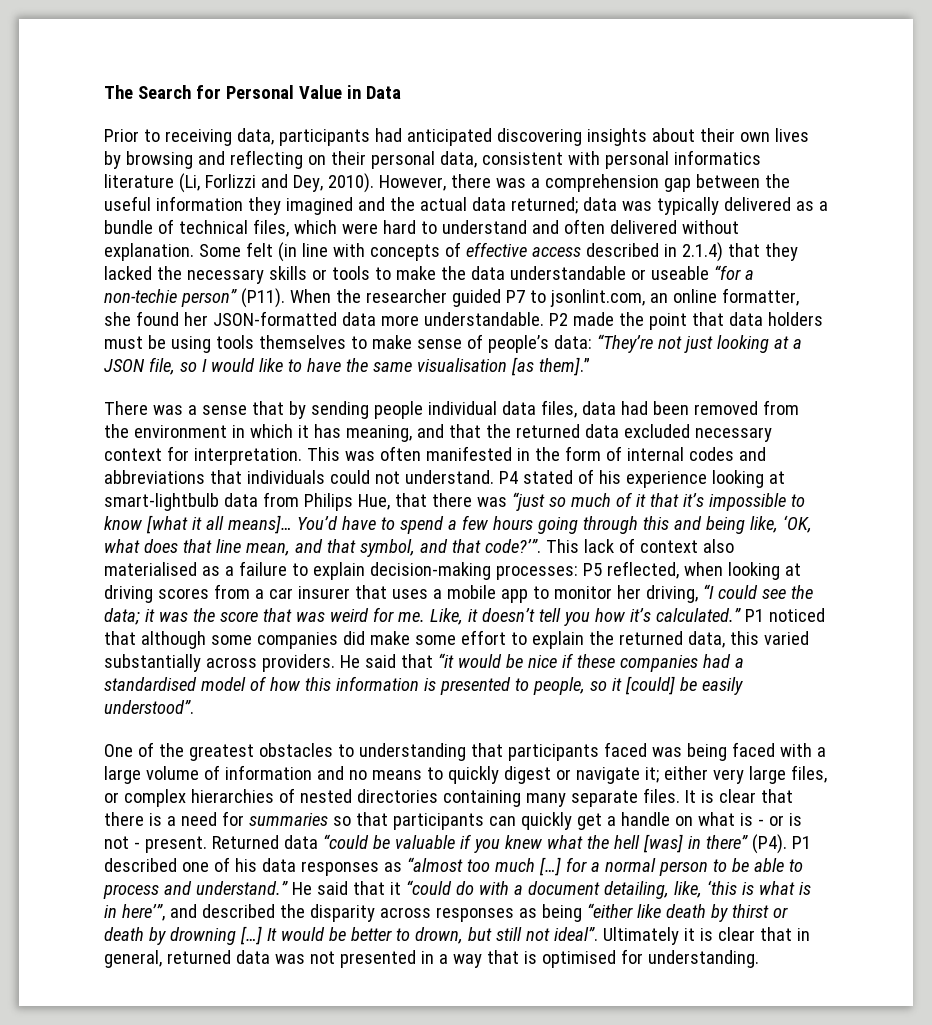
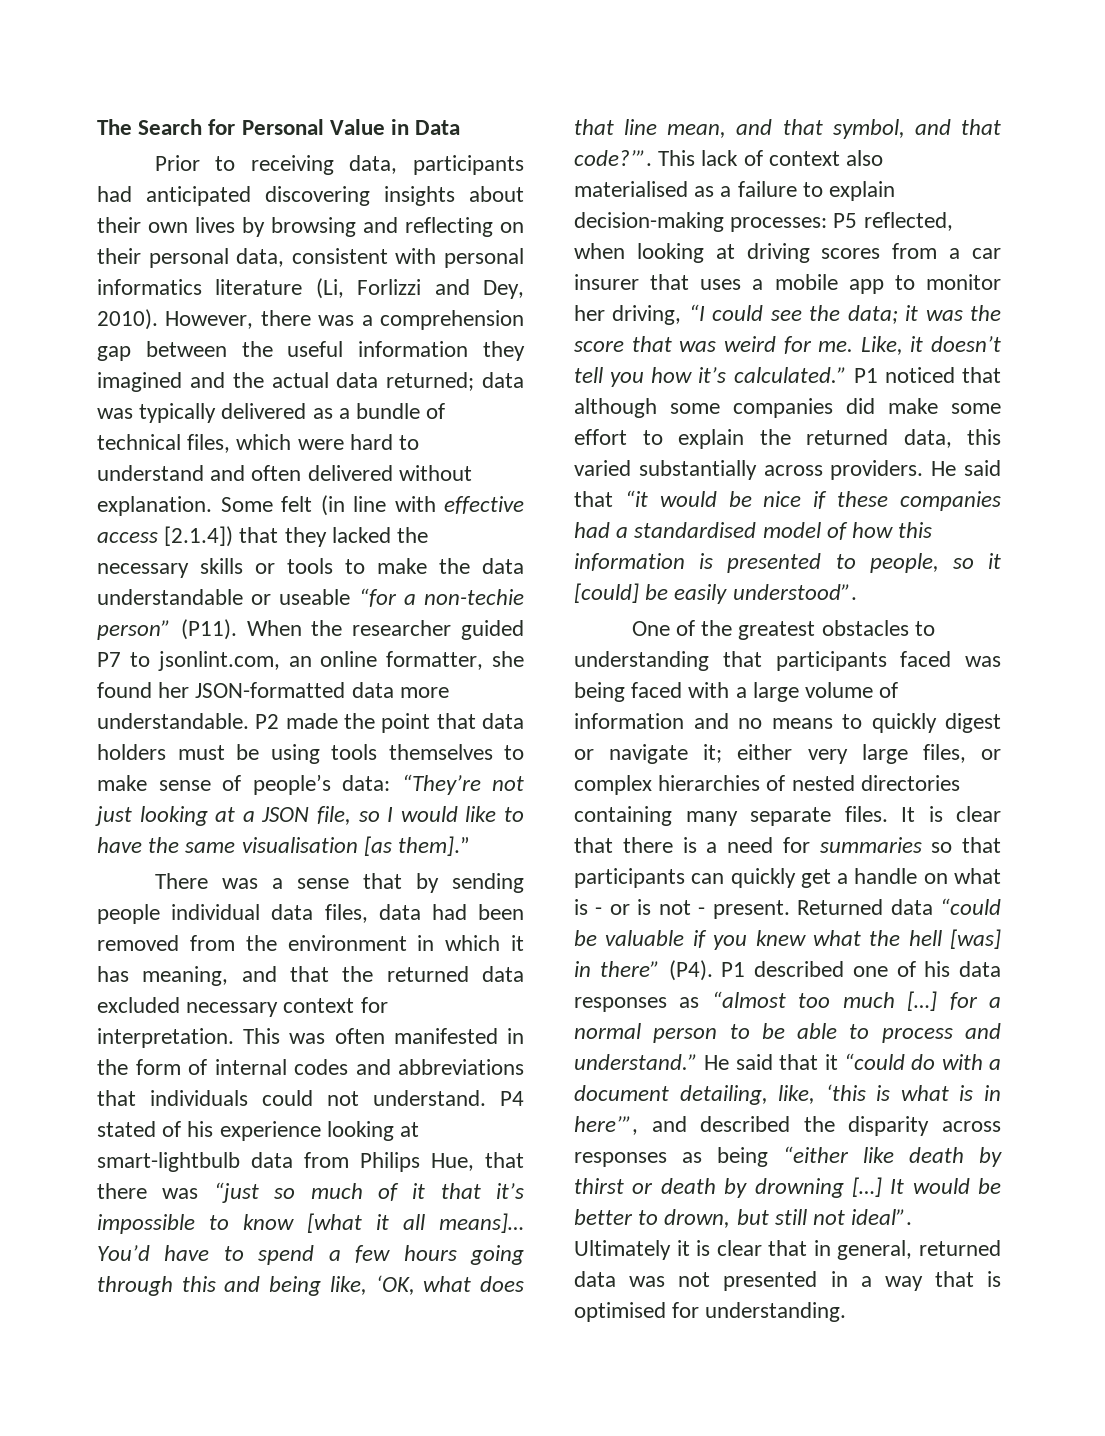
[369,242,723,262] concepts of effective access described in 2.1.4) -> [444,496,524,514] [97,526,234,547] effective access [2.1.4])

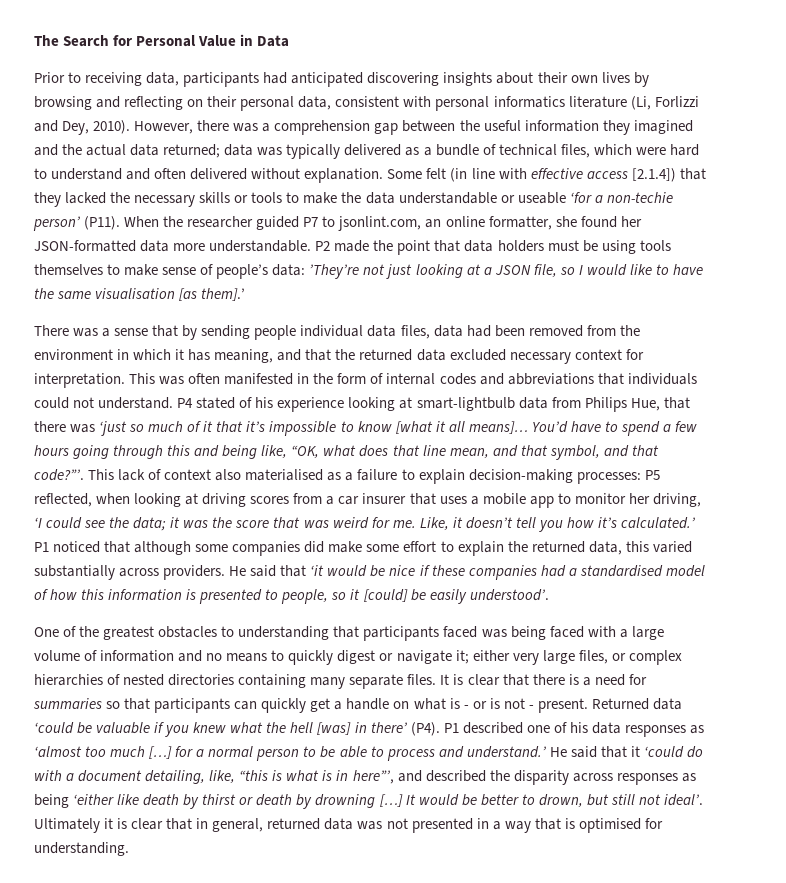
[358,588,397,607] “for -> [569,192,592,203] ‘for
[97,620,171,640] person” -> [33,216,80,231] person’
[401,774,481,795] “They’re -> [309,264,360,279] ’They’re
[398,836,471,856] them].” -> [201,288,246,301] them].’
[213,1182,259,1203] “just -> [99,421,128,436] ‘just
[375,1275,415,1295] ‘OK, -> [291,445,320,459] “OK,
[574,150,652,166] code?’”. -> [34,469,84,481] code?”’.
[688,304,705,321] “I -> [34,517,42,528] ‘I
[733,367,847,383] calculated.” -> [621,517,696,529] calculated.’
[624,490,648,507] “it -> [310,565,325,576] ‘it
[732,584,857,600] understood”. -> [469,589,549,601] understood’.
[940,898,1001,915] “could -> [34,722,74,734] ‘could
[599,961,660,977] there” -> [370,722,407,733] there’
[711,991,786,1008] “almost -> [34,746,82,757] ‘almost
[574,1054,698,1070] understand.” -> [466,746,546,758] understand.’
[843,1053,905,1070] “could -> [643,746,684,758] ‘could
[825,1084,866,1101] ‘this -> [239,770,269,781] “this
[574,1116,638,1135] here’”, -> [352,770,394,784] here”’,
[783,1146,849,1163] “either -> [73,794,115,805] ‘either
[851,1209,913,1225] ideal”. -> [664,794,703,806] ideal’.

